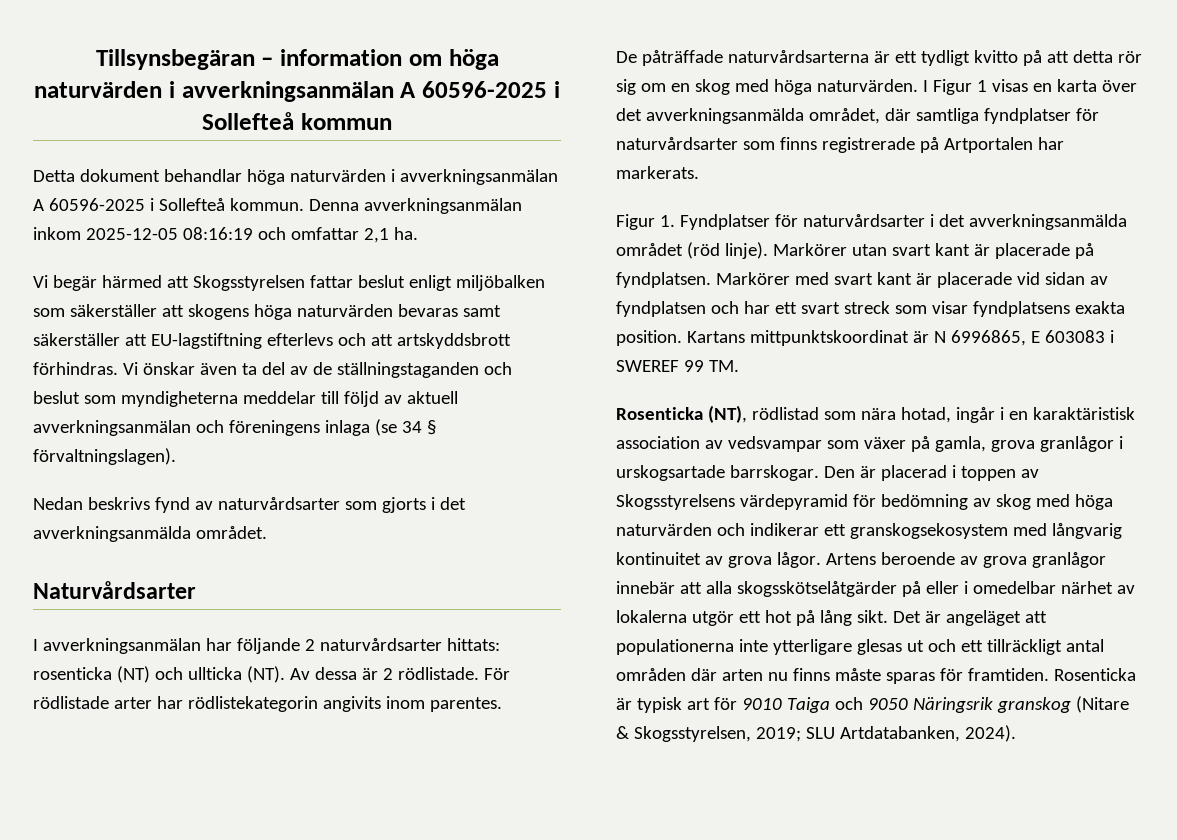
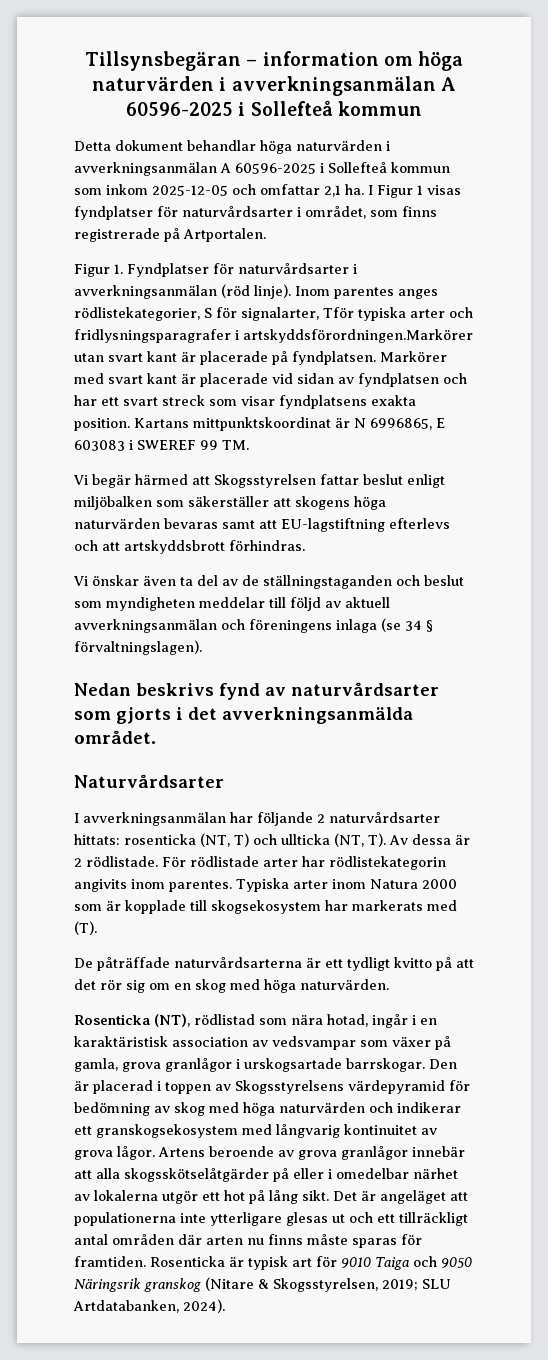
[229,198,522,214] kommun. Denna avverkningsanmälan -> [391,162,450,173] [74,188,102,195] kommun som
[182,227,253,240] 08:16:19 -> (228, 190) none
[33,275,545,291] [33,304,501,320] [33,333,511,349] [33,362,512,378] [33,391,458,407] [33,419,436,436] [33,448,176,465] [33,497,466,513] [33,526,267,542] [33,581,196,599] [33,638,500,654] [33,666,510,683] [33,696,502,712] [616,50,1142,66] [616,79,1137,95] [616,108,979,124] // Vi begär härmed att Skogsstyrelsen fattar beslut enligt miljöbalken som säkerställer att skogens höga naturvärden bevaras samt säkerställer att EU-lagstiftning efterlevs och att artskyddsbrott förhindras. Vi önskar även ta del av de ställningstaganden och beslut som myndigheterna meddelar till följd av aktuell avverkningsanmälan och föreningens inlaga (se 34 § förvaltningslagen). // Nedan beskrivs fynd av naturvårdsarter som gjorts i det avverkningsanmälda området. // Naturvårdsarter // I avverkningsanmälan har följande 2 naturvårdsarter hittats: rosenticka (NT) och ullticka (NT). Av dessa är 2 rödlistade. För rödlistade arter har rödlistekategorin angivits inom parentes. // De påträffade naturvårdsarterna är ett tydligt kvitto på att detta rör sig om en skog med höga naturvärden. I Figur 1 visas en karta över det avverkningsanmälda området, där samtliga -> [368,185,461,198] I Figur 1 visas
(738, 143) none -> [297,206,366,219] i området,
[943,137,1064,153] [616,166,699,179] Artportalen har markerats. -> [183,228,266,242] Artportalen.
[938,214,1127,230] [616,242,847,259] det avverkningsanmälda området (röd linje). Markörer -> [74,284,438,299] [74,307,473,321] [74,329,473,343] avverkningsanmälan (röd linje). Inom parentes anges rödlistekategorier, S för signalarter, Tför typiska arter och fridlysningsparagrafer i artskyddsförordningen.Markörer
(739, 366) none -> [73,474,445,488] [74,496,386,510] [74,518,450,532] [74,540,305,554] [73,575,464,589] [74,597,390,611] [74,618,433,633] [74,640,202,655] [74,682,439,700] [74,707,413,724] [74,730,156,744] [74,774,224,788] [74,812,440,826] [74,833,470,847] [74,856,446,870] [74,878,457,892] [74,900,457,914] [74,921,97,935] [74,957,474,971] [74,979,389,993] // Vi begär härmed att Skogsstyrelsen fattar beslut enligt miljöbalken som säkerställer att skogens höga naturvärden bevaras samt att EU-lagstiftning efterlevs och att artskyddsbrott förhindras. // Vi önskar även ta del av de ställningstaganden och beslut som myndigheten meddelar till följd av aktuell avverkningsanmälan och föreningens inlaga (se 34 § förvaltningslagen). // Nedan beskrivs fynd av naturvårdsarter som gjorts i det avverkningsanmälda området. // Naturvårdsarter // I avverkningsanmälan har följande 2 naturvårdsarter hittats: rosenticka (NT, T) och ullticka (NT, T). Av dessa är 2 rödlistade. För rödlistade arter har rödlistekategorin angivits inom parentes. Typiska arter inom Natura 2000 som är kopplade till skogsekosystem har markerats med (T). // De påträffade naturvårdsarterna är ett tydligt kvitto på att det rör sig om en skog med höga naturvärden.

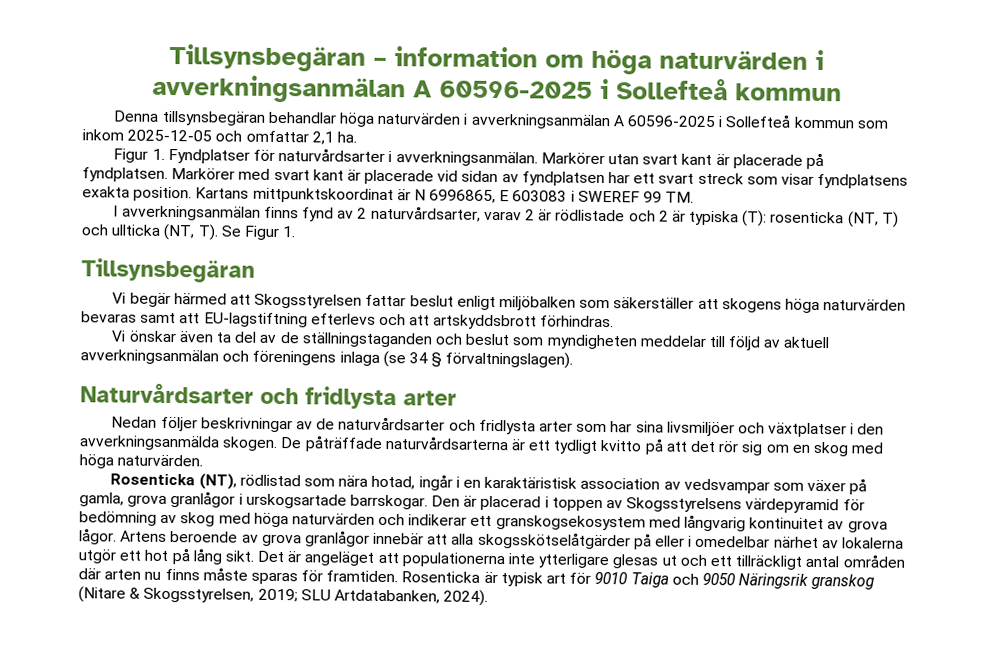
[74,140,183,151] Detta dokument -> [113,110,266,126] Denna tillsynsbegäran
[368,185,461,198] [74,206,437,220] [74,228,266,242] I Figur 1 visas fyndplatser för naturvårdsarter i området, som finns registrerade på Artportalen. -> (357, 137) none
[74,284,438,299] [74,307,473,321] [74,329,473,343] avverkningsanmälan (röd linje). Inom parentes anges rödlistekategorier, S för signalarter, Tför typiska arter och fridlysningsparagrafer i artskyddsförordningen.Markörer -> [395,151,605,167] avverkningsanmälan. Markörer
[443,373,467,384] och -> (605, 179) none
(249, 445) none -> [113,205,899,228] [81,223,296,241] [81,258,255,283] // I avverkningsanmälan finns fynd av 2 naturvårdsarter, varav 2 är rödlistade och 2 är typiska (T): rosenticka (NT, T) och ullticka (NT, T). Se Figur 1. // Tillsynsbegäran
[74,682,439,700] [74,707,413,724] [74,730,156,744] [74,774,224,788] [74,812,440,826] [74,833,470,847] [74,856,446,870] [74,878,457,892] [74,900,457,914] [74,921,97,935] Nedan beskrivs fynd av naturvårdsarter som gjorts i det avverkningsanmälda området. // Naturvårdsarter // I avverkningsanmälan har följande 2 naturvårdsarter hittats: rosenticka (NT, T) och ullticka (NT, T). Av dessa är 2 rödlistade. För rödlistade arter har rödlistekategorin angivits inom parentes. Typiska arter inom Natura 2000 som är kopplade till skogsekosystem har markerats med (T). // -> [80,382,457,410] [111,416,885,438] [79,435,279,452] Naturvårdsarter och fridlysta arter // Nedan följer beskrivningar av de naturvårdsarter och fridlysta arter som har sina livsmiljöer och växtplatser i den avverkningsanmälda skogen.

